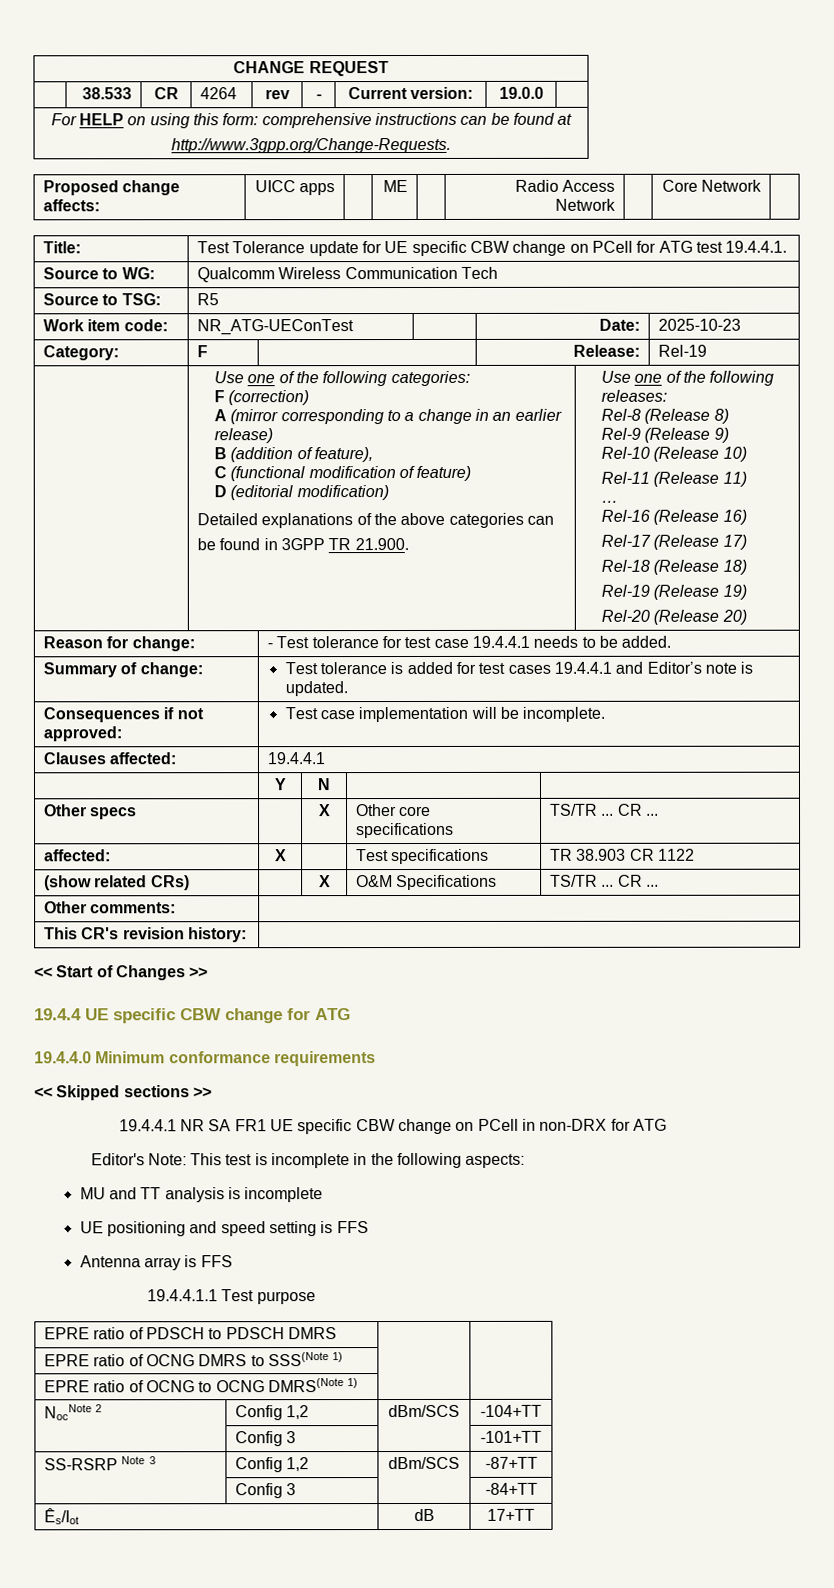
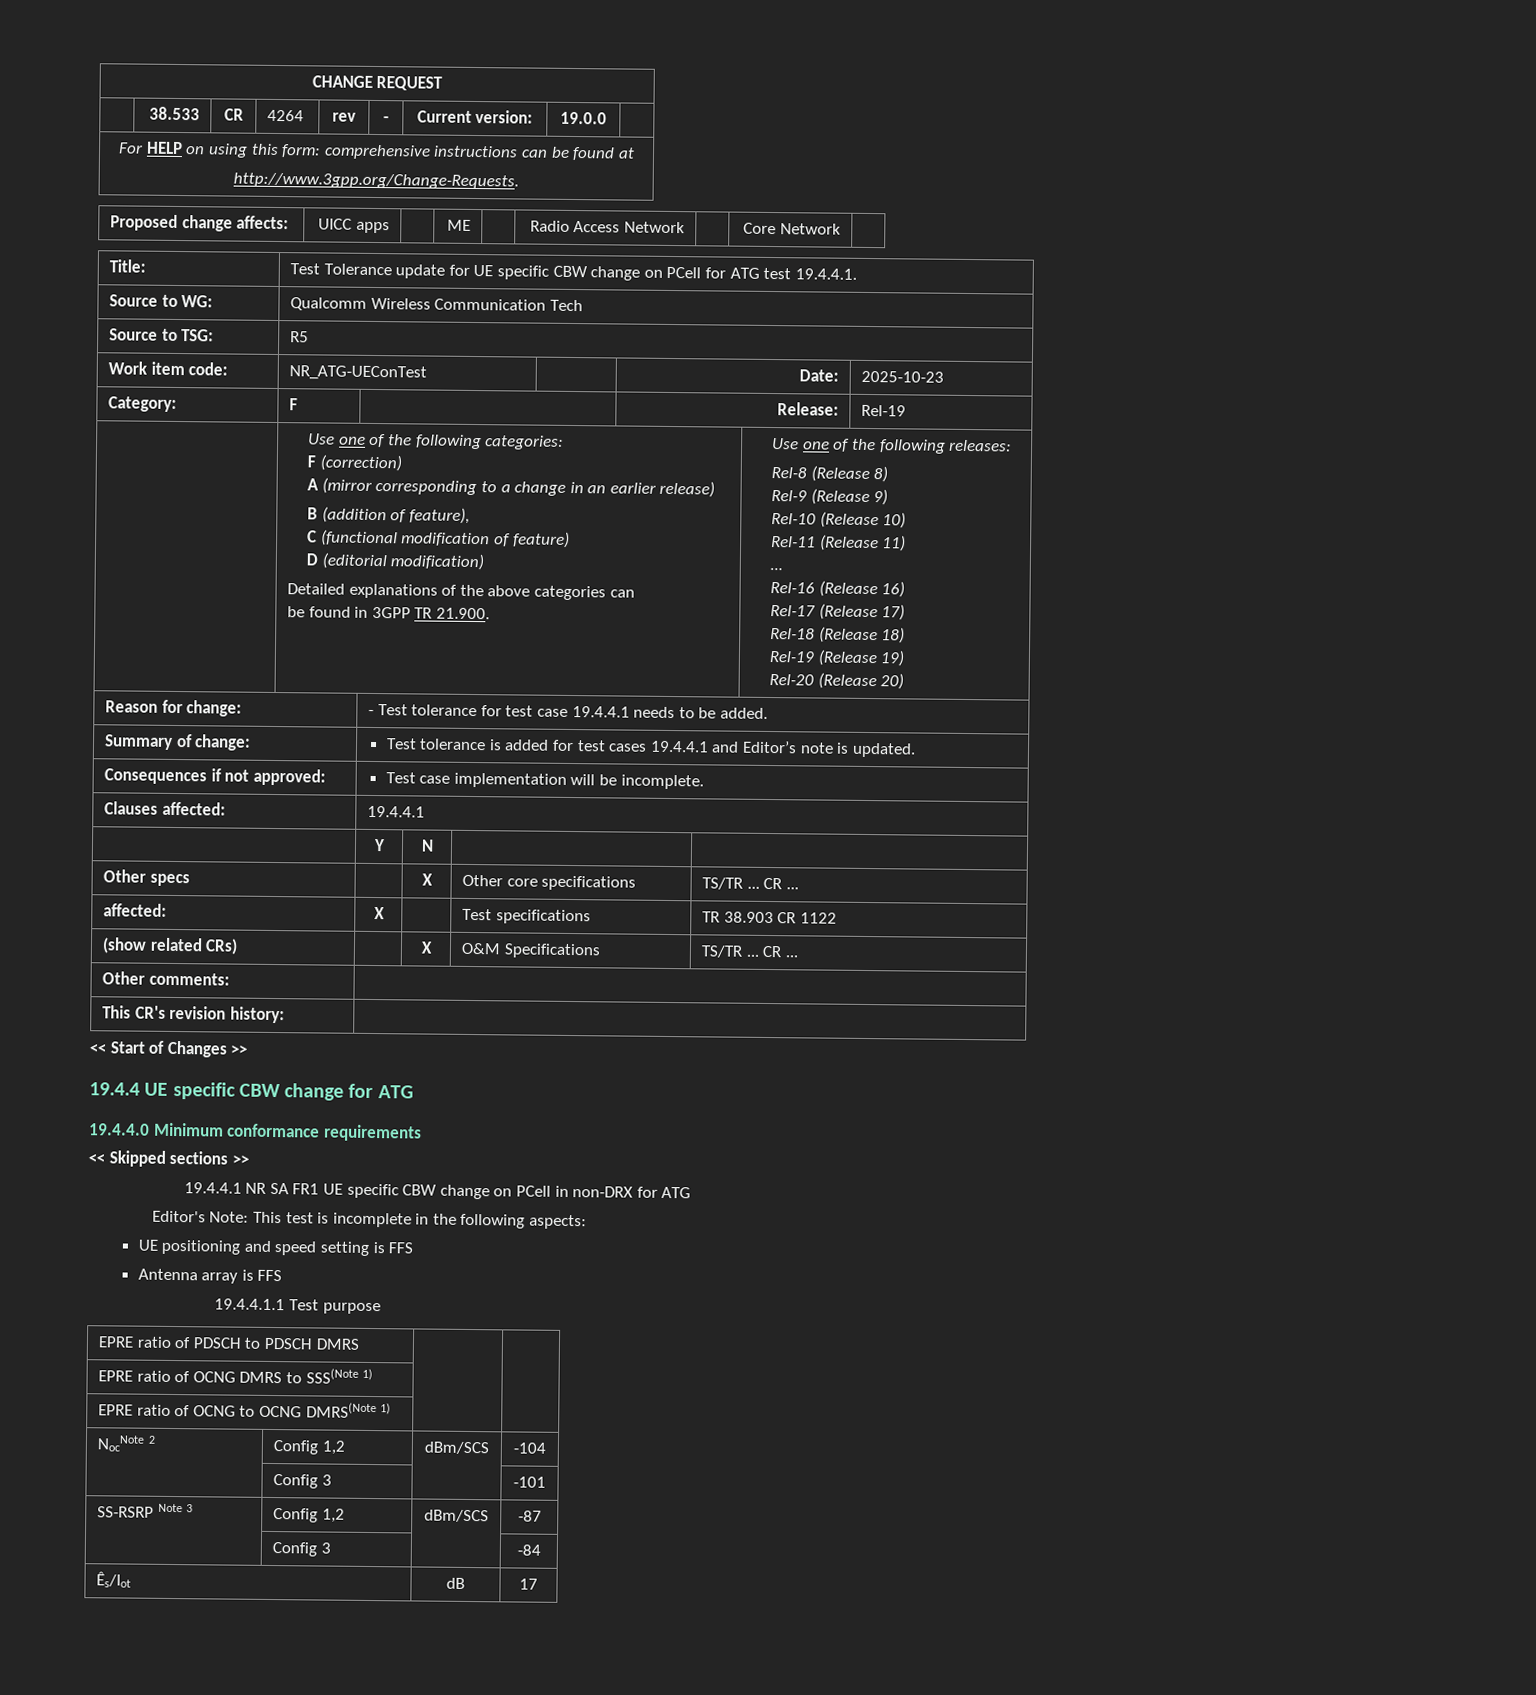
[79,1187,324,1203] // MU and TT analysis is incomplete -> (588, 1222) none
[480,1404,542,1417] [235,1431,297,1447] [480,1430,542,1443] -104+TT // | Config 3 | | -101+TT -> [513,1442,546,1454] [273,1474,332,1489] [513,1476,546,1488] -104 // | Config 3 | | -101
[484,1456,538,1469] [235,1483,297,1499] [484,1482,538,1495] -87+TT // | Config 3 | | -84+TT -> [517,1510,542,1522] [272,1542,331,1557] [516,1544,541,1556] -87 // | Config 3 | | -84
[487,1508,535,1521] 17+TT -> [519,1578,538,1590] 17

